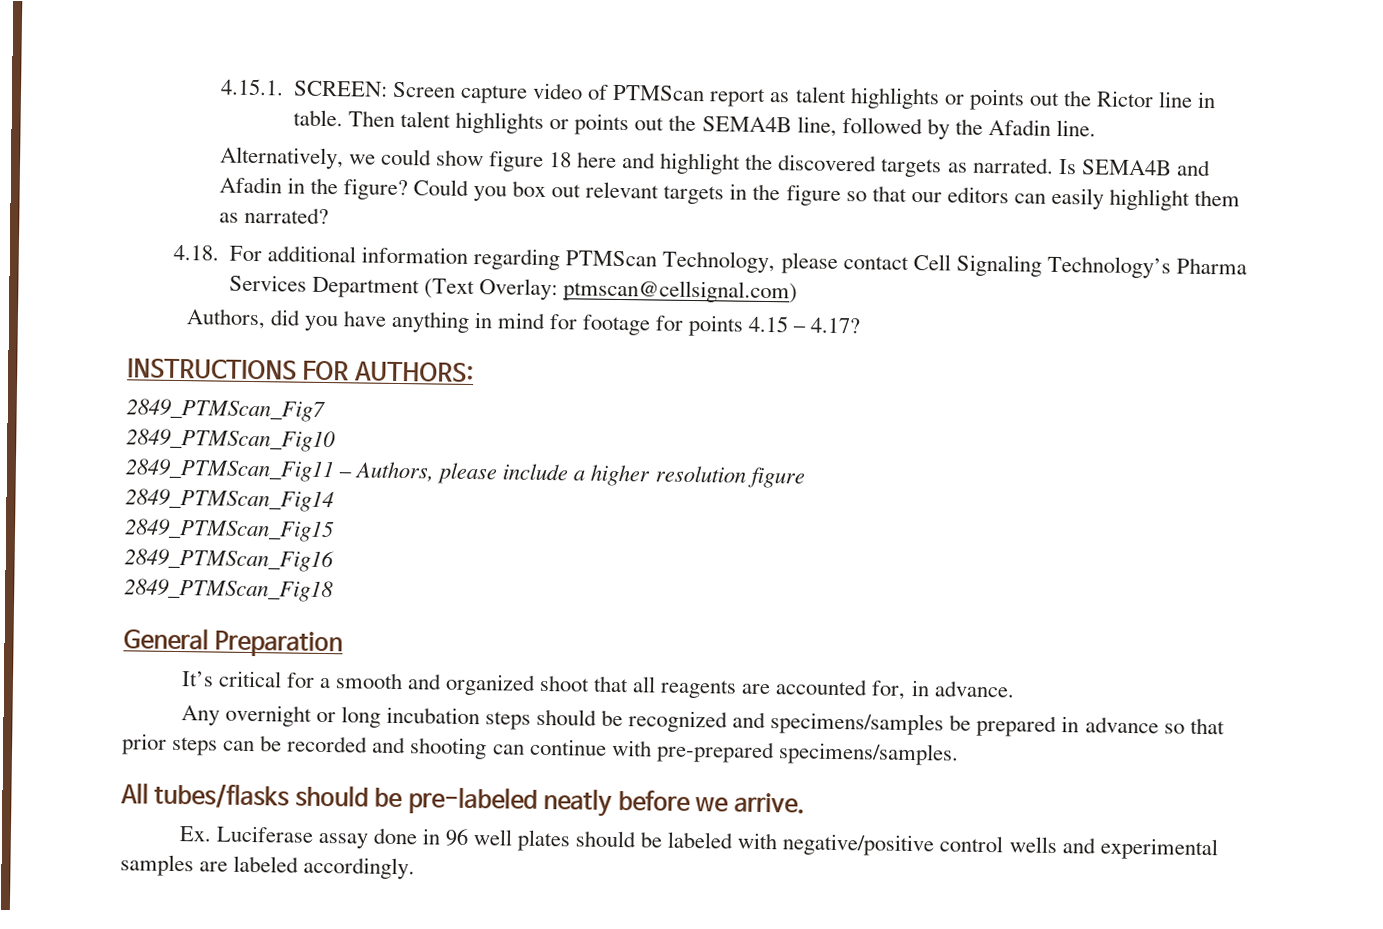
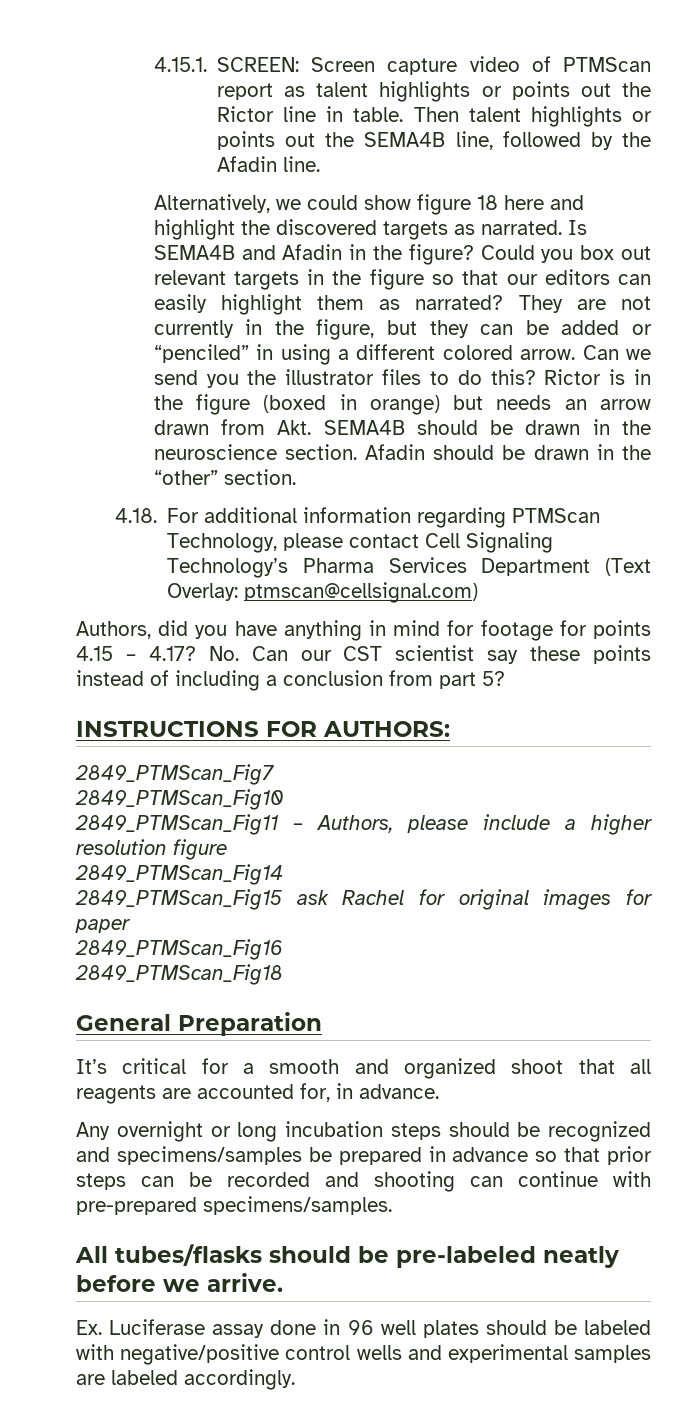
(329, 215) none -> [518,295,651,313] [153,319,652,340] [153,344,652,365] [153,369,652,388] [153,394,652,415] [153,419,652,435] [153,444,651,460] [153,469,296,485] They are not currently in the figure, but they can be added or “penciled” in using a different colored arrow. Can we send you the illustrator files to do this? Rictor is in the figure (boxed in orange) but needs an arrow drawn from Akt. SEMA4B should be drawn in the neuroscience section. Afadin should be drawn in the “other” section.
(862, 325) none -> [208,645,651,664] [76,670,505,691] No. Can our CST scientist say these points instead of including a conclusion from part 5?
(335, 530) none -> [296,889,653,910] [75,919,131,933] ask Rachel for original images for paper

